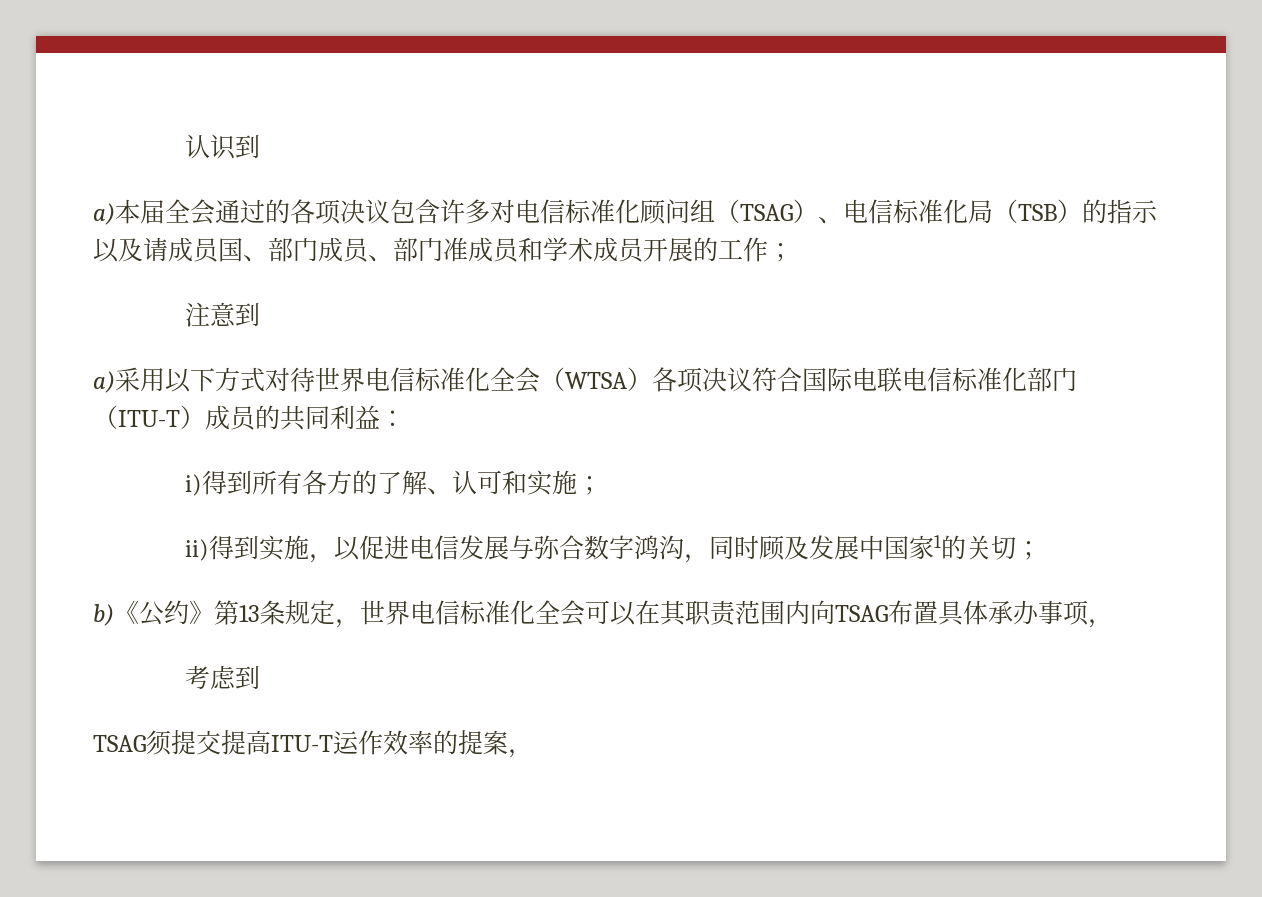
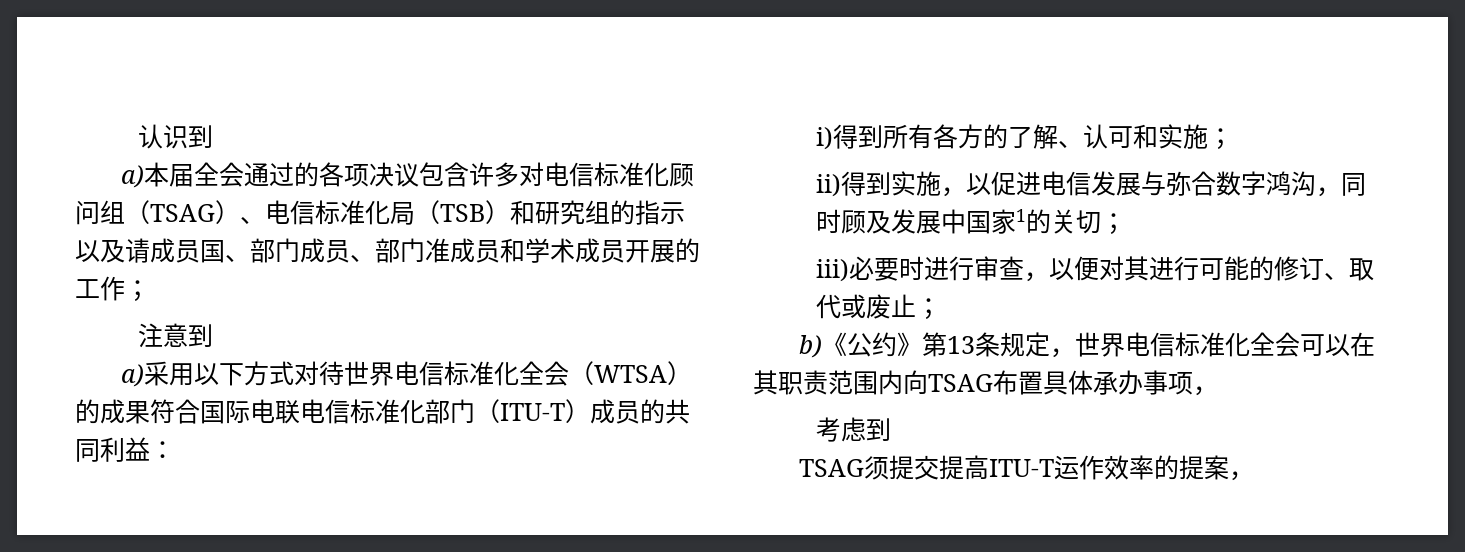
(1082, 211) none -> [510,200,610,225] 和研究组
[652,367,752,393] 各项决议 -> [75,399,150,424] 的成果
(1042, 550) none -> [815,256,1374,282] [815,294,941,320] // iii)必要时进行审查，以便对其进行可能的修订、取代或废止；

